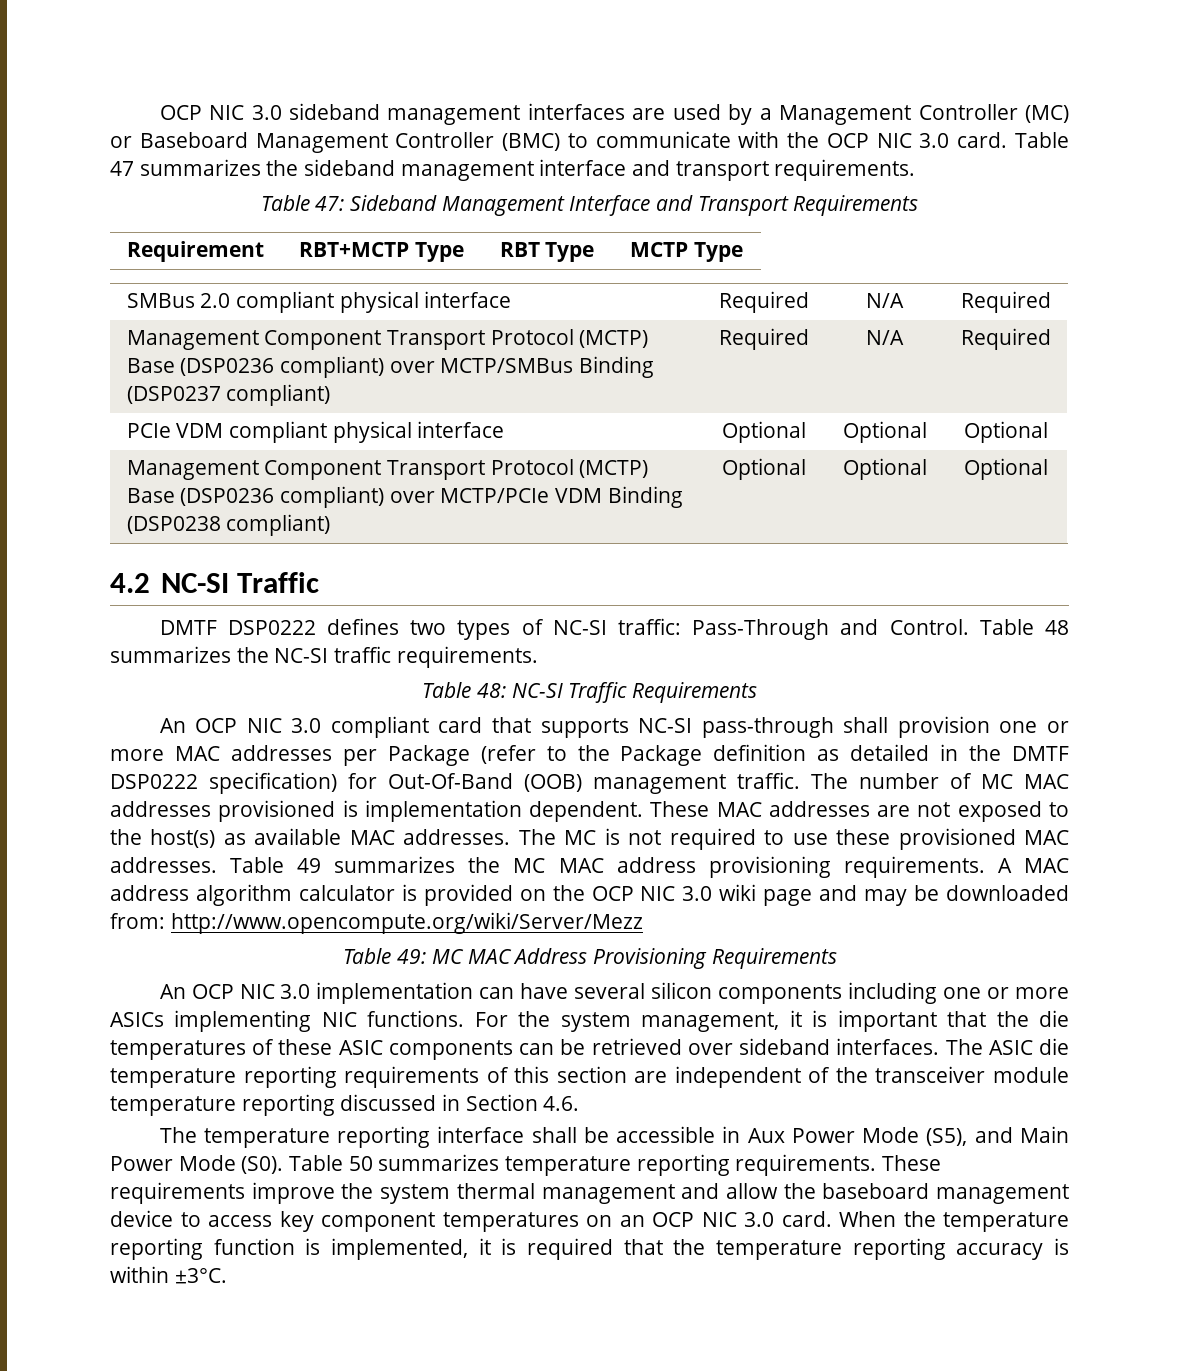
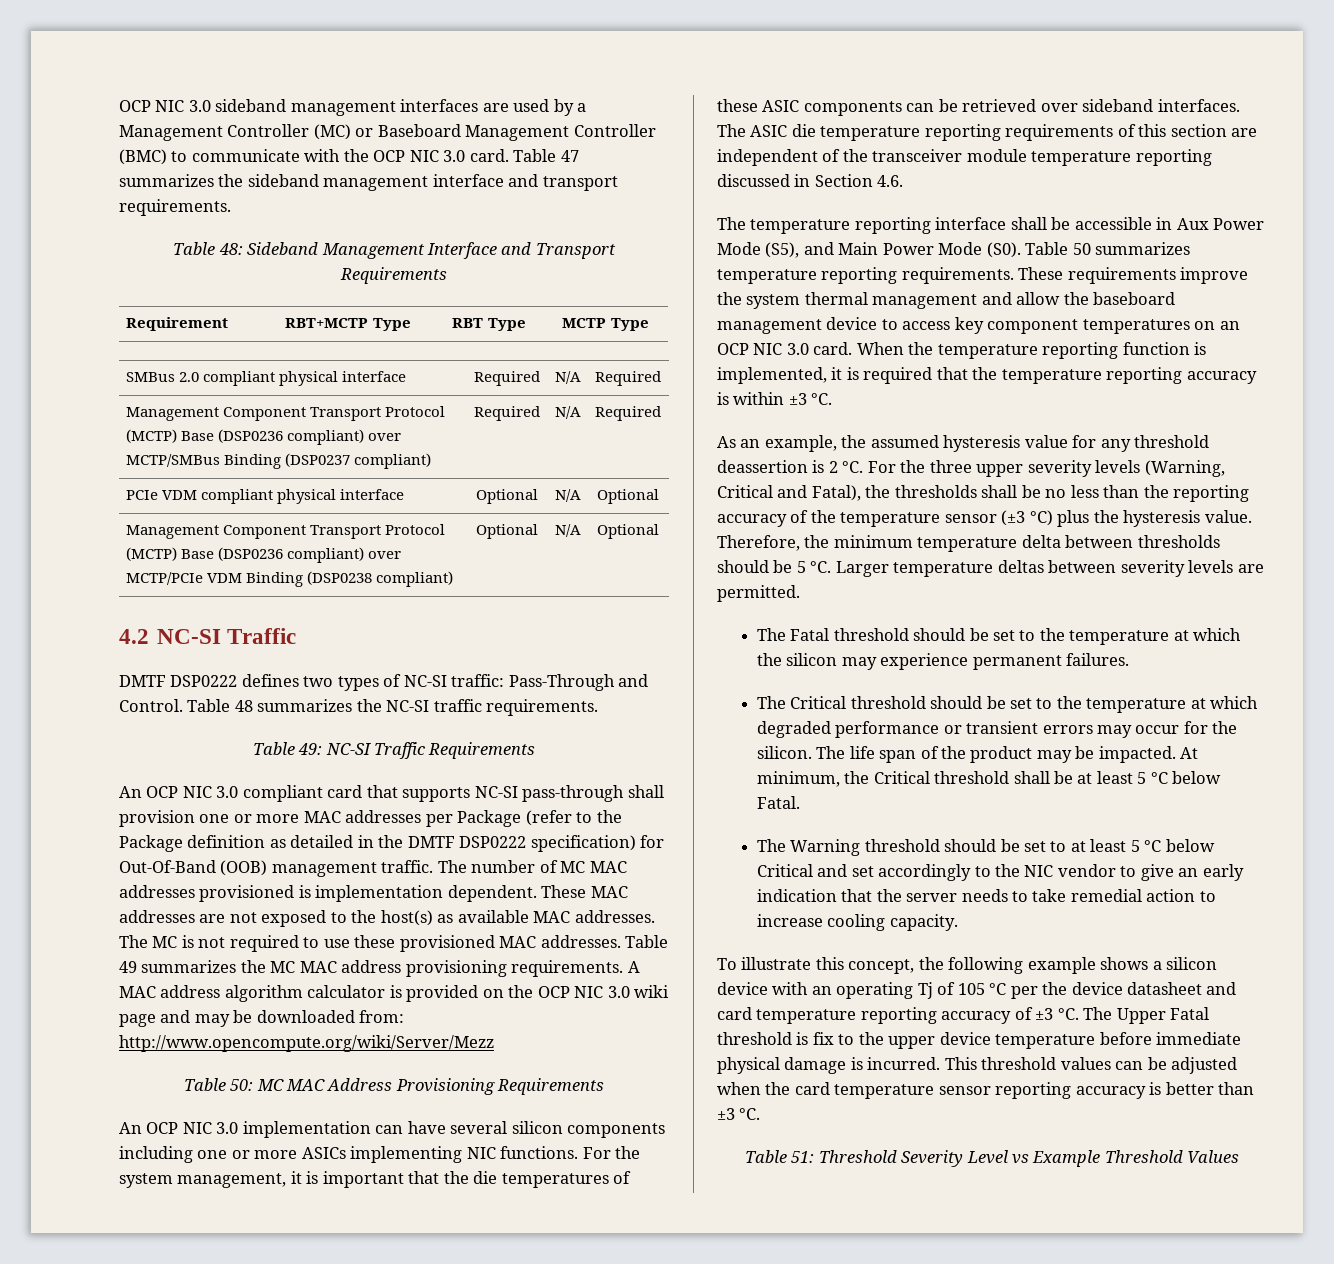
[315,196,345,211] 47: -> [218,243,243,255] 48:
[842,421,927,443] Optional -> [554,489,581,502] N/A
[842,458,927,480] Optional -> [554,524,581,537] N/A
[476,683,506,698] 48: -> [298,743,323,755] 49:
[397,949,427,964] 49: -> [230,1079,254,1091] 50:
[174,1268,227,1284] ±3°C. -> [788,393,833,405] [717,435,1210,452] [717,460,1225,477] [717,485,1250,502] [717,510,1252,527] [717,535,1220,552] [717,560,1264,577] [717,585,800,602] [756,628,1242,645] [756,653,1130,670] [756,696,1259,713] [756,721,1238,738] [756,746,1199,763] [756,771,1222,787] [756,796,800,809] [756,839,1215,856] [756,864,1244,881] [756,889,1216,902] [756,914,958,931] [717,957,1218,974] [717,982,1237,999] [717,1007,1210,1024] [717,1032,1242,1049] [717,1057,1238,1074] [717,1082,1255,1099] [717,1108,761,1120] [744,1150,1240,1167] ±3 °C. // As an example, the assumed hysteresis value for any threshold deassertion is 2 °C. For the three upper severity levels (Warning, Critical and Fatal), the thresholds shall be no less than the reporting accuracy of the temperature sensor (±3 °C) plus the hysteresis value. Therefore, the minimum temperature delta between thresholds should be 5 °C. Larger temperature deltas between severity levels are permitted. // The Fatal threshold should be set to the temperature at which the silicon may experience permanent failures. // The Critical threshold should be set to the temperature at which degraded performance or transient errors may occur for the silicon. The life span of the product may be impacted. At minimum, the Critical threshold shall be at least 5 °C below Fatal. // The Warning threshold should be set to at least 5 °C below Critical and set accordingly to the NIC vendor to give an early indication that the server needs to take remedial action to increase cooling capacity. // To illustrate this concept, the following example shows a silicon device with an operating Tj of 105 °C per the device datasheet and card temperature reporting accuracy of ±3 °C. The Upper Fatal threshold is fix to the upper device temperature before immediate physical damage is incurred. This threshold values can be adjusted when the card temperature sensor reporting accuracy is better than ±3 °C. // Table 51: Threshold Severity Level vs Example Threshold Values

